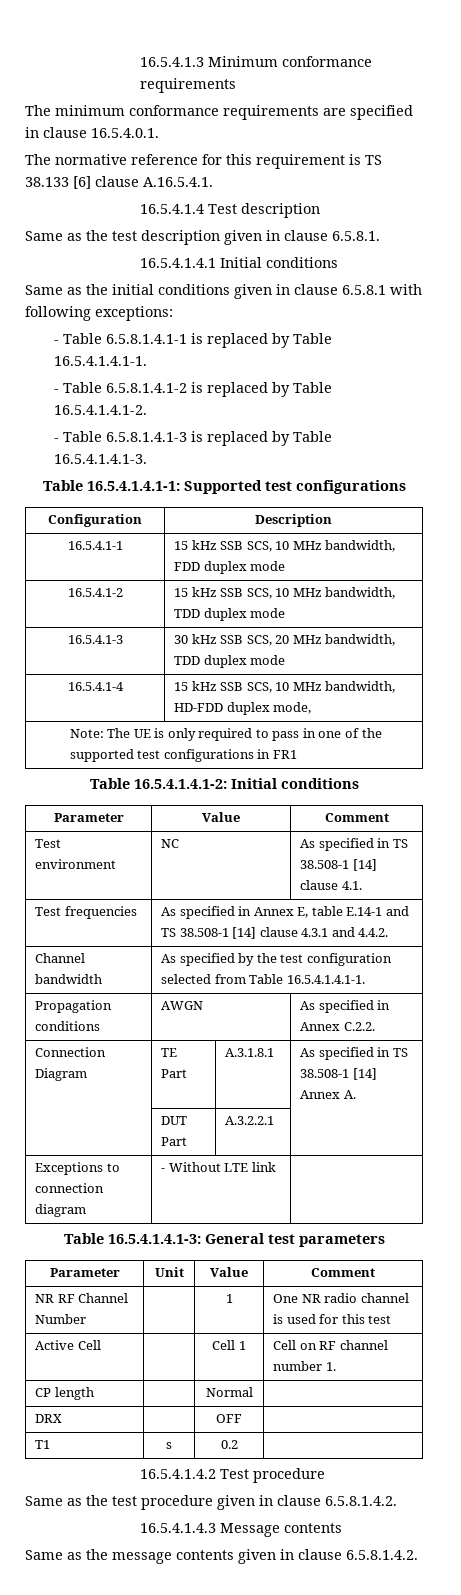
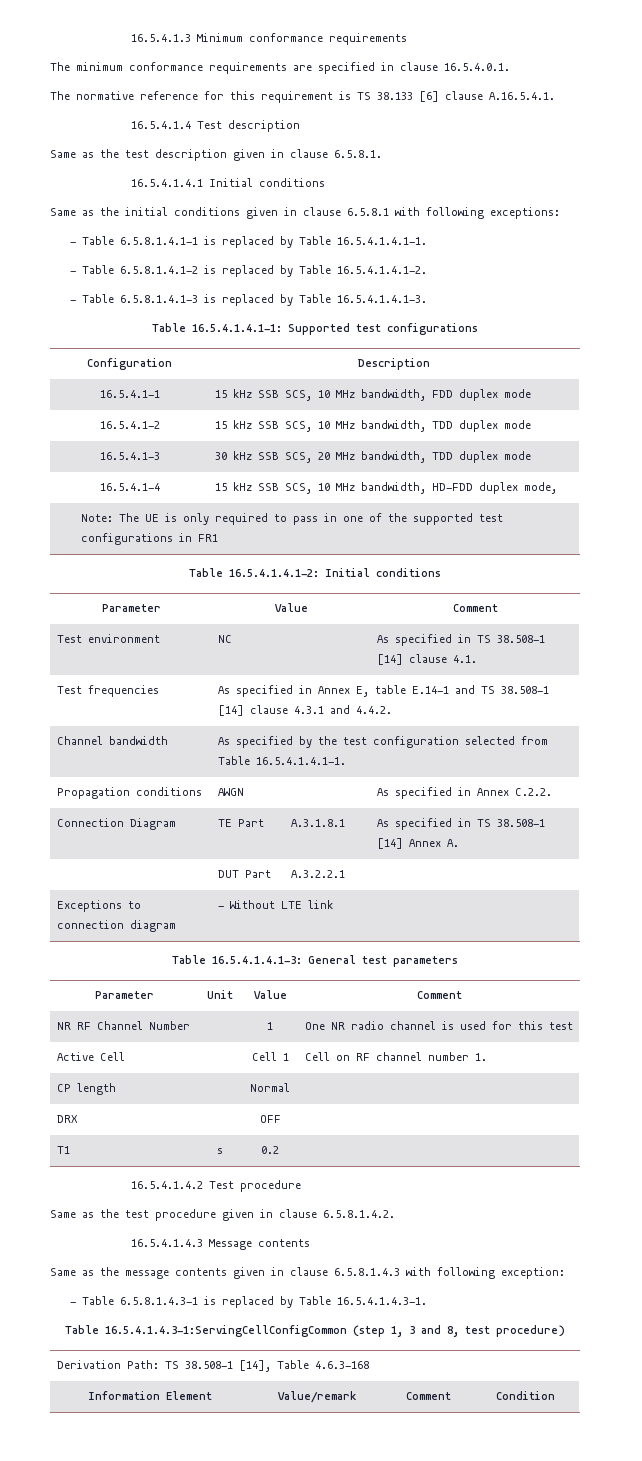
[346,1550,418,1560] 6.5.8.1.4.2. -> [334,1267,565,1279] [70,1296,428,1308] [65,1325,565,1337] [56,1360,369,1372] [88,1391,212,1400] [278,1391,356,1403] [405,1392,451,1400] [496,1391,555,1400] 6.5.8.1.4.3 with following exception: // - Table 6.5.8.1.4.3-1 is replaced by Table 16.5.4.1.4.3-1. // Table 16.5.4.1.4.3-1:ServingCellConfigCommon (step 1, 3 and 8, test procedure) // Derivation Path: TS 38.508-1 [14], Table 4.6.3-168 // Information Element | Value/remark | Comment | Condition

